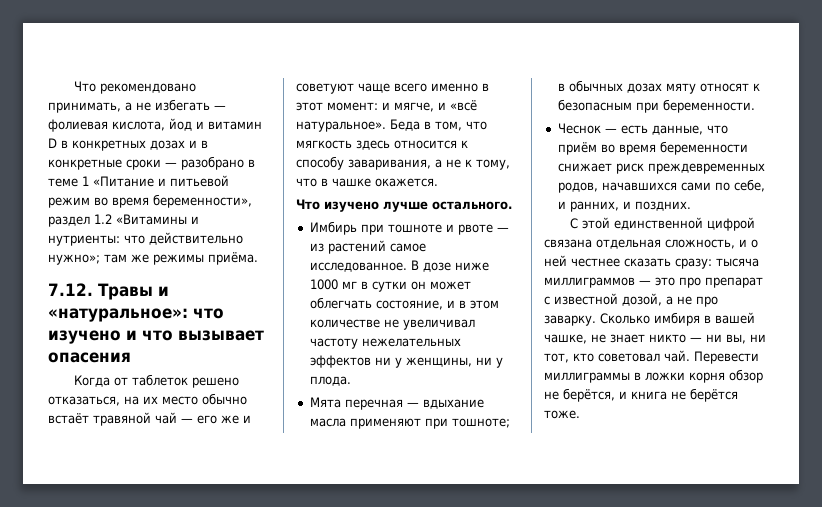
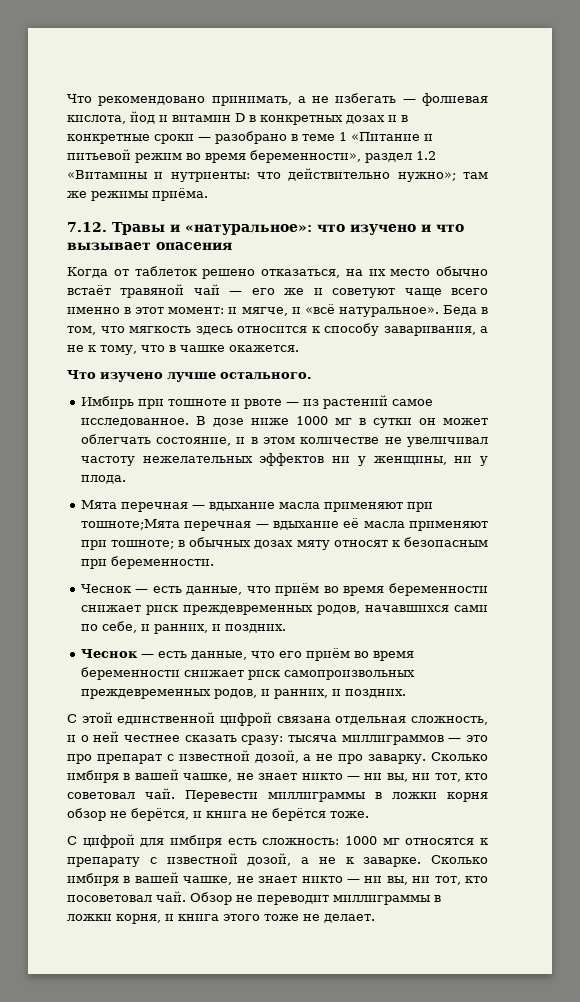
(448, 423) none -> [80,518,488,531] [80,540,107,550] тошноте;Мята перечная — вдыхание её масла применяют при
(691, 206) none -> [80,648,414,661] [80,667,415,680] [80,689,406,699] // Чеснок — есть данные, что его приём во время беременности снижает риск самопроизвольных преждевременных родов, и ранних, и поздних.
(580, 414) none -> [67,834,489,848] [67,853,488,867] [67,872,489,886] [67,891,441,905] [67,914,375,924] // С цифрой для имбиря есть сложность: 1000 мг относятся к препарату с известной дозой, а не к заварке. Сколько имбиря в вашей чашке, не знает никто — ни вы, ни тот, кто посоветовал чай. Обзор не переводит миллиграммы в ложки корня, и книга этого тоже не делает.

